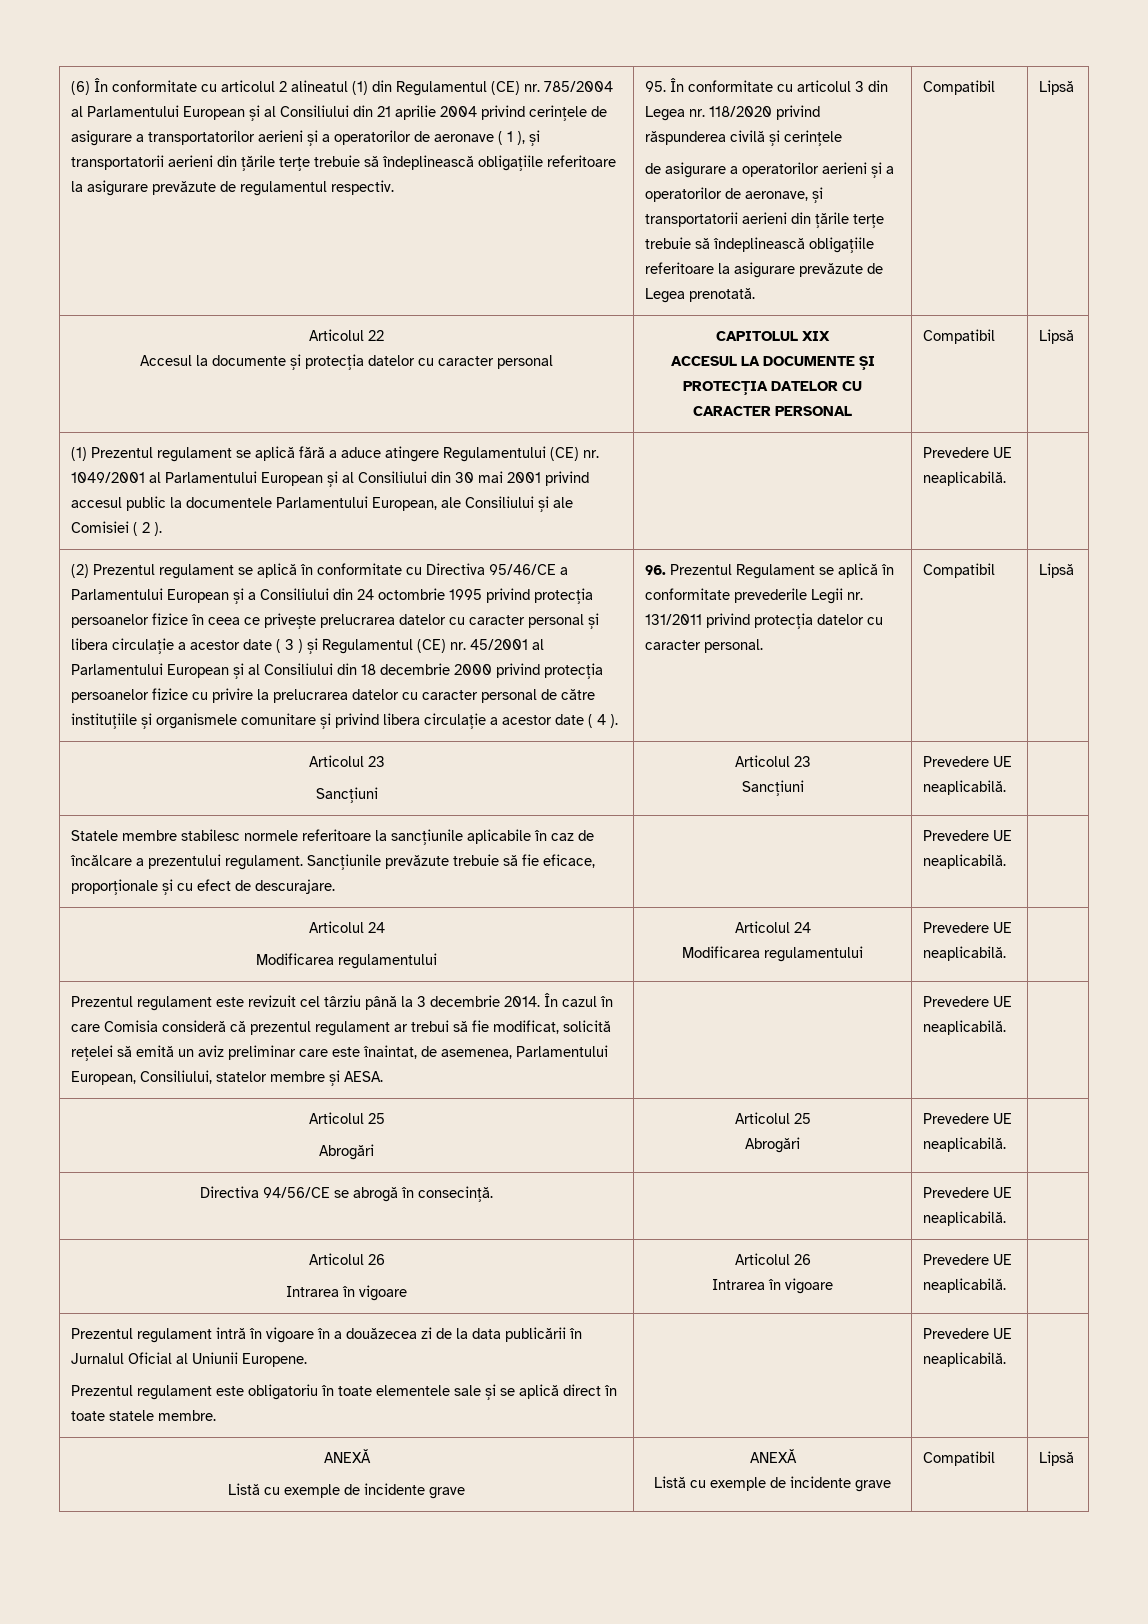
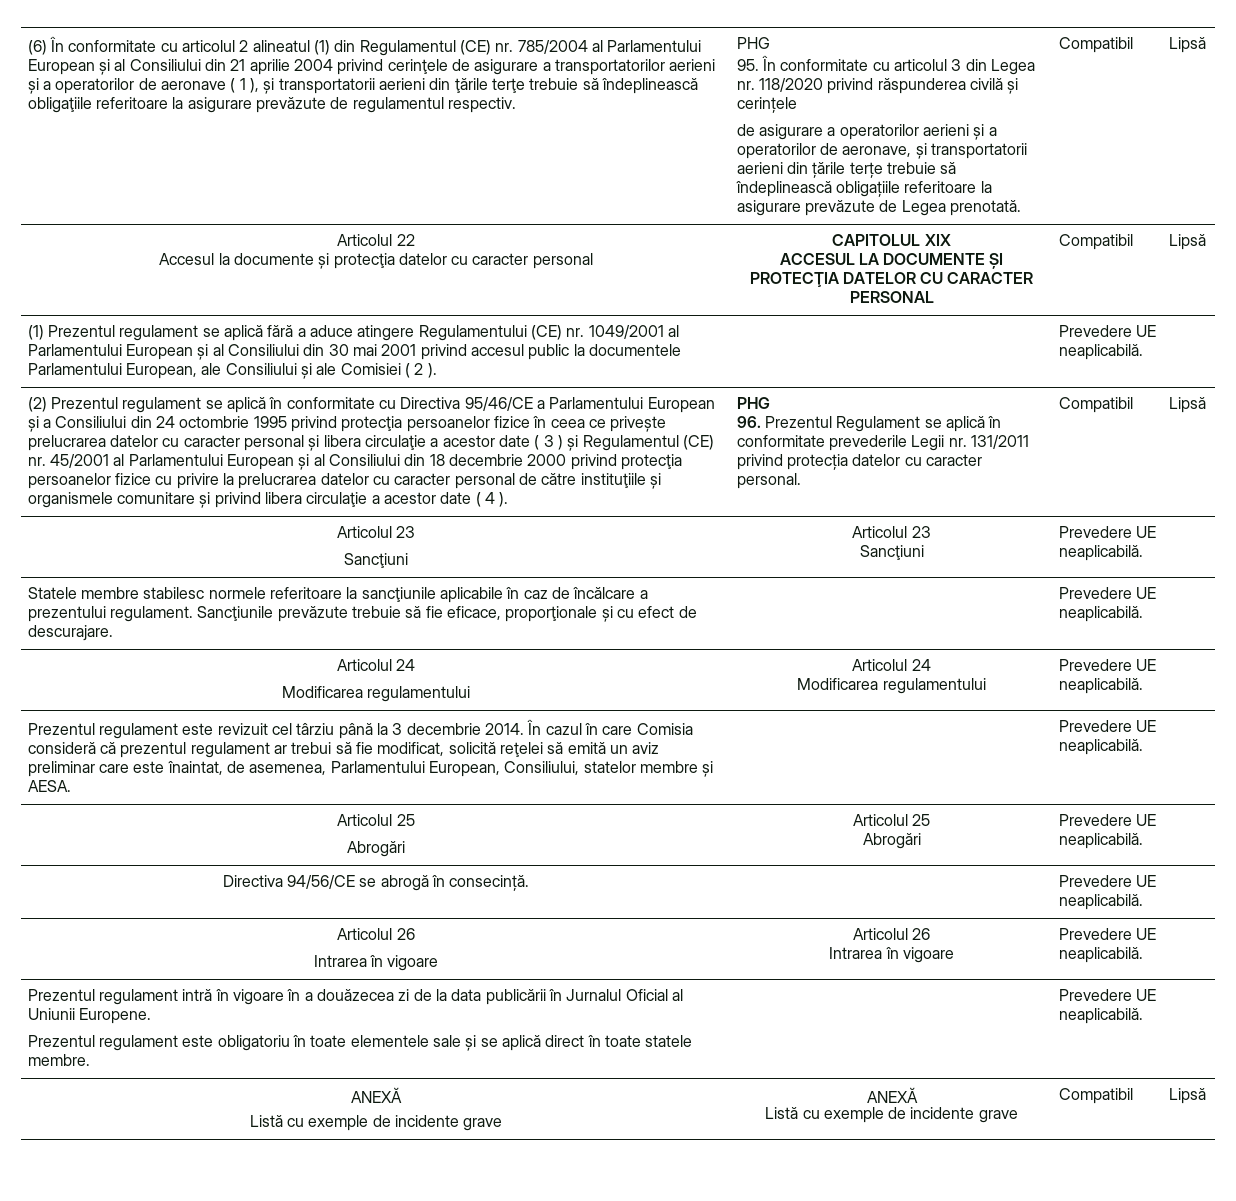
(395, 187) none -> [736,37,770,49] PHG //
(619, 721) none -> [736,397,770,409] PHG //

